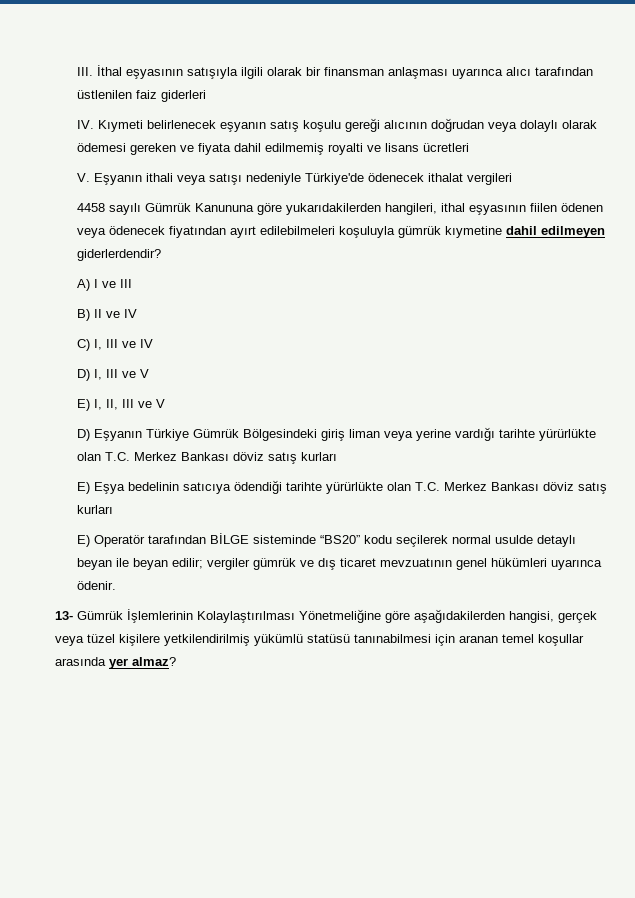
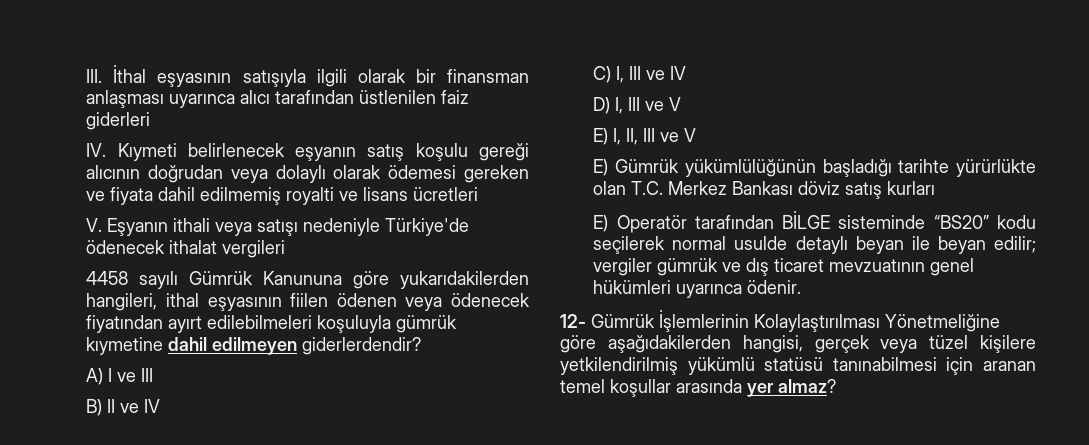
[77,427,597,441] [77,452,338,464] [77,480,283,494] D) Eşyanın Türkiye Gümrük Bölgesindeki giriş liman veya yerine vardığı tarihte yürürlükte olan T.C. Merkez Bankası döviz satış kurları // E) Eşya bedelinin satıcıya ödendiği -> [593,159,892,177] E) Gümrük yükümlülüğünün başladığı
[55,611,73,620] 13- -> [560,314,586,328] 12-

